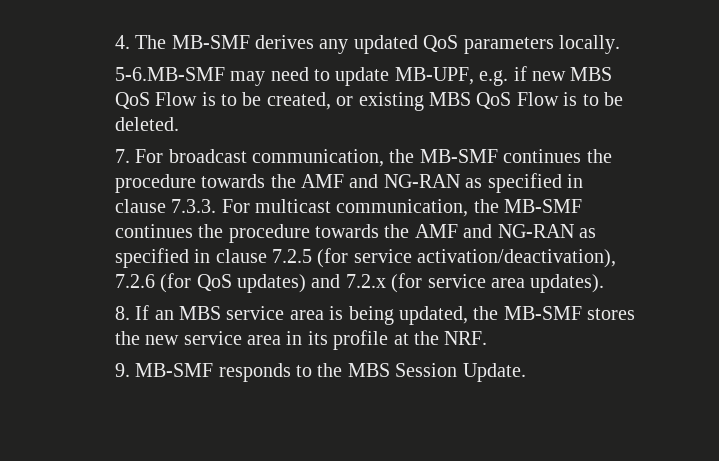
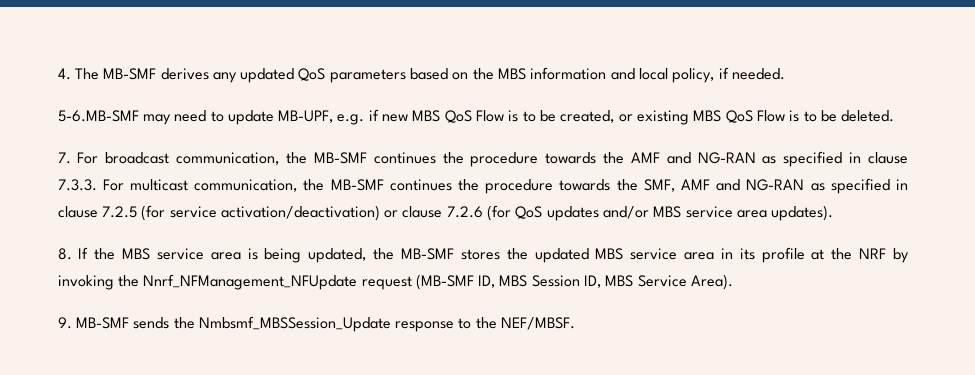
[558,35,620,54] locally. -> [410,67,786,83] based on the MBS information and local policy, if needed.
(410, 231) none -> [643,179,675,192] SMF,
[417,249,617,268] [114,273,423,293] activation/deactivation), 7.2.6 (for QoS updates) and 7.2.x (for -> [220,205,682,221] activation/deactivation) or clause 7.2.6 (for QoS updates and/or MBS
[154,310,174,320] an -> [94,248,116,260] the
[145,335,180,345] new -> [534,248,624,263] updated MBS
[444,331,488,345] [114,363,526,382] NRF. // 9. MB-SMF responds to the MBS Session Update. -> [859,248,909,263] [57,274,734,290] [57,316,576,332] NRF by invoking the Nnrf_NFManagement_NFUpdate request (MB-SMF ID, MBS Session ID, MBS Service Area). // 9. MB-SMF sends the Nmbsmf_MBSSession_Update response to the NEF/MBSF.

